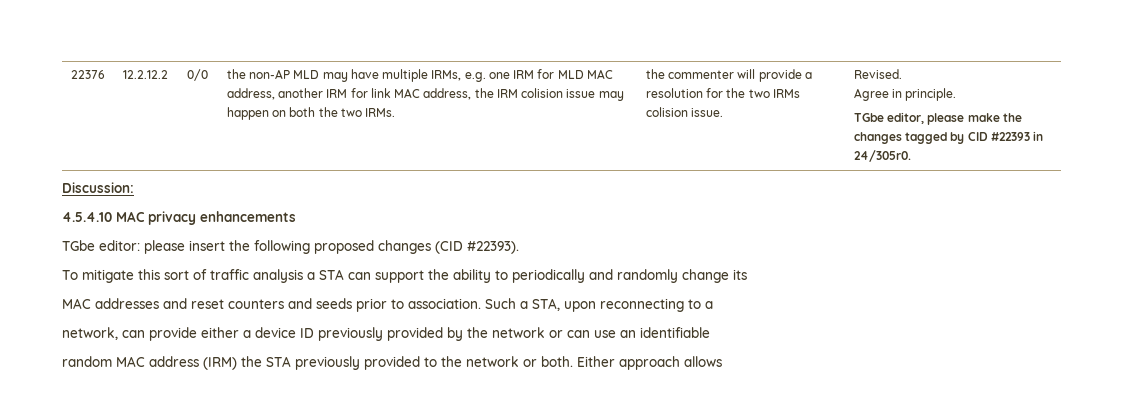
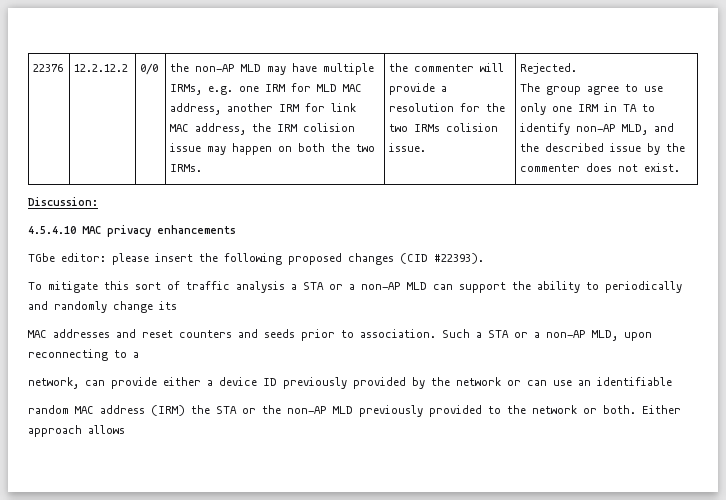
[853,69,902,79] [853,88,957,101] [853,112,1022,125] [853,131,1044,144] [853,150,911,162] Revised. // Agree in principle. // TGbe editor, please make the changes tagged by CID #22393 in 24/305r0. -> [520,63,578,74] [520,83,664,95] [520,103,656,115] [520,123,675,135] [520,143,686,155] [520,163,681,172] Rejected. // The group agree to use only one IRM in TA to identify non-AP MLD, and the described issue by the commenter does not exist.
(344, 274) none -> [329,282,427,290] or a non-AP MLD
[532,298,560,311] STA, -> [488,330,618,341] STA or a non-AP MLD,
(291, 361) none -> [242,405,353,414] or the non-AP MLD

